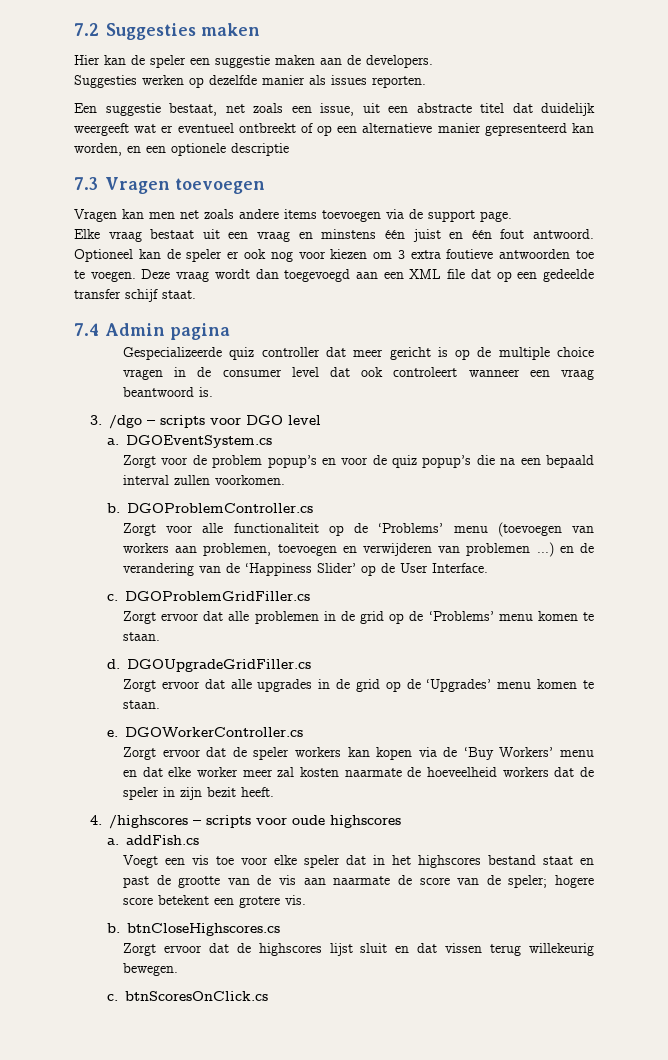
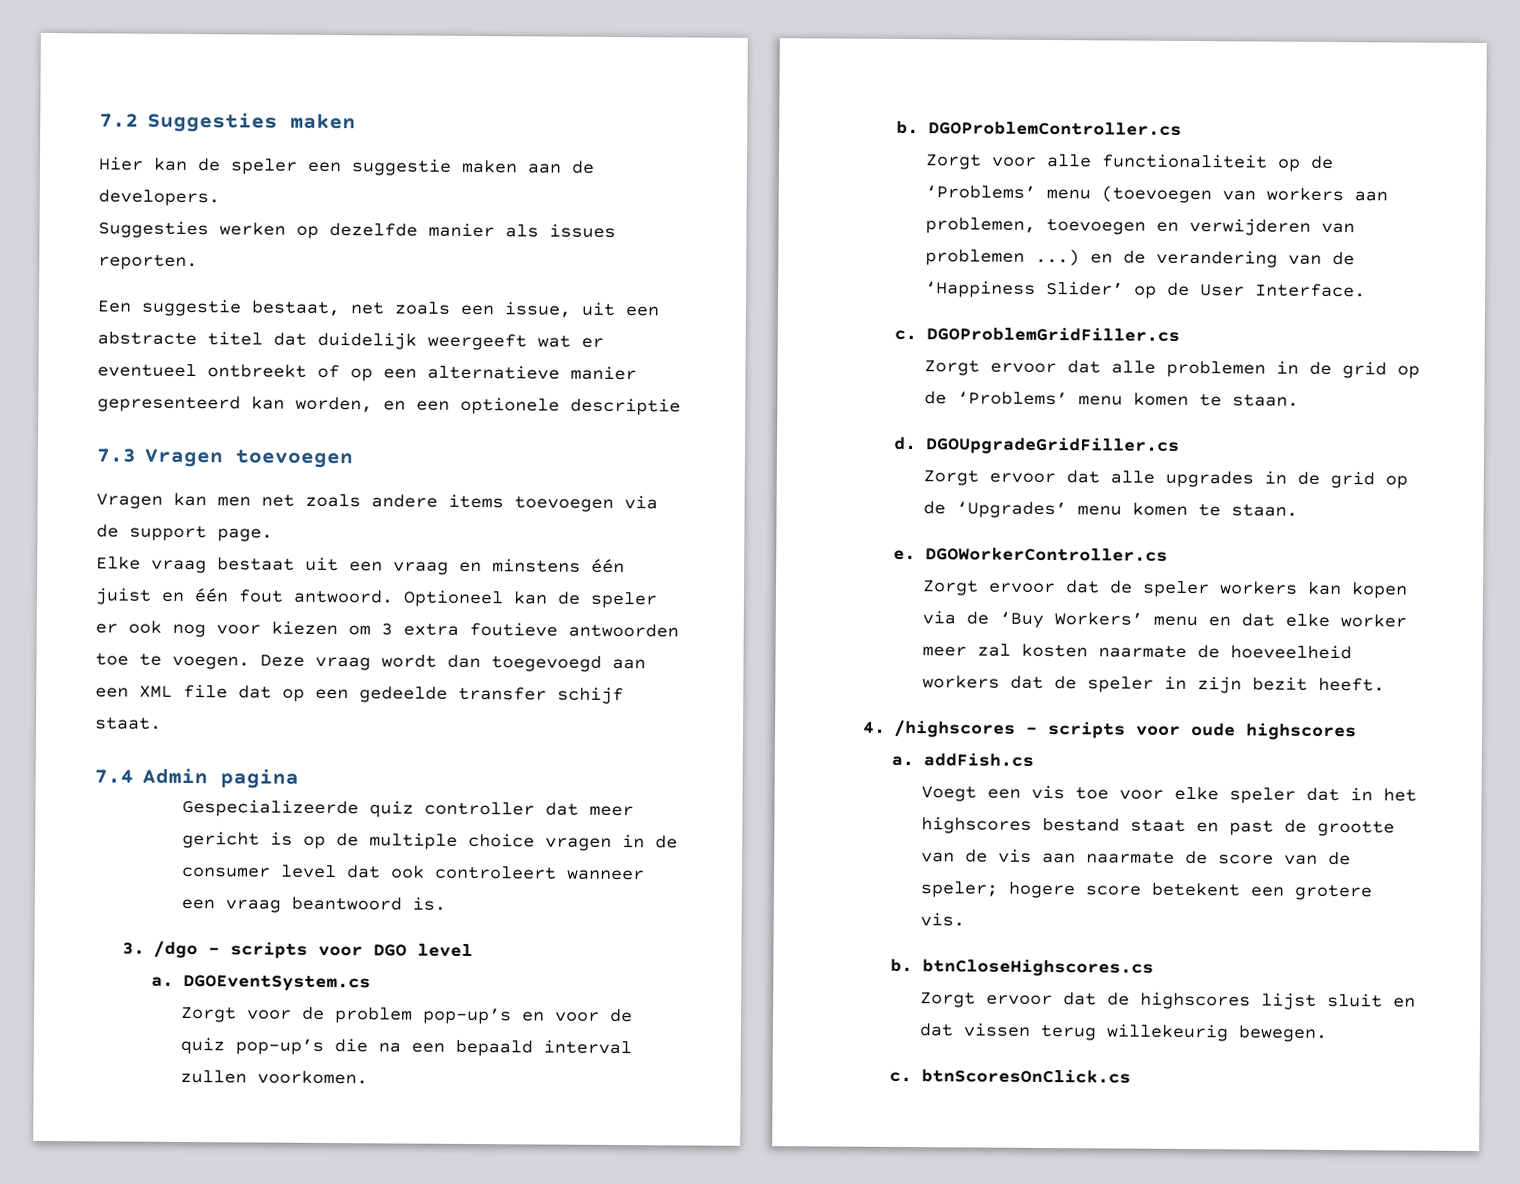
[267,455,317,468] popup’s -> [421,1007,512,1025] pop-up’s
[422,455,472,468] popup’s -> [234,1038,324,1055] pop-up’s

